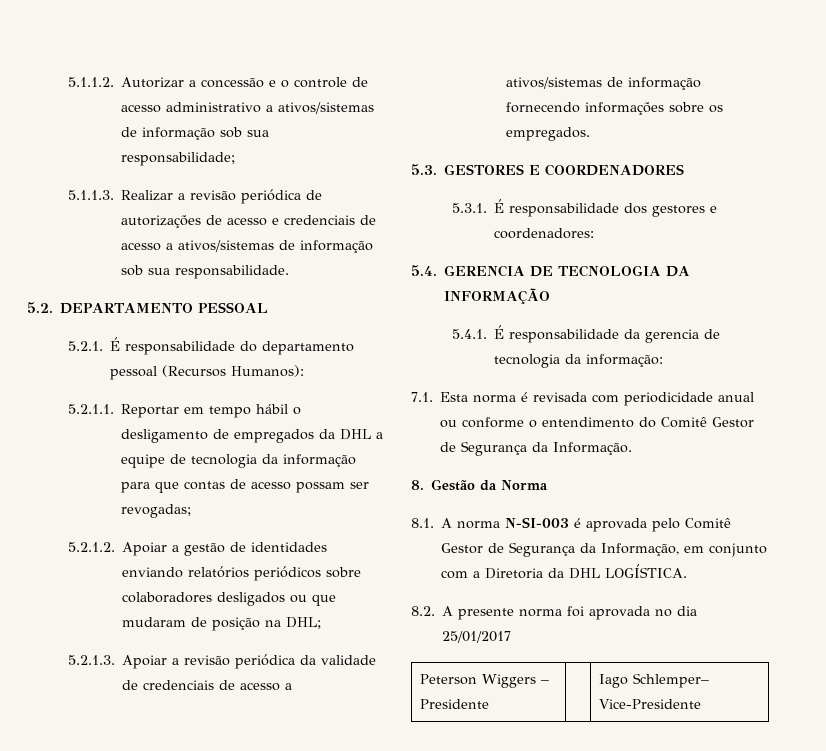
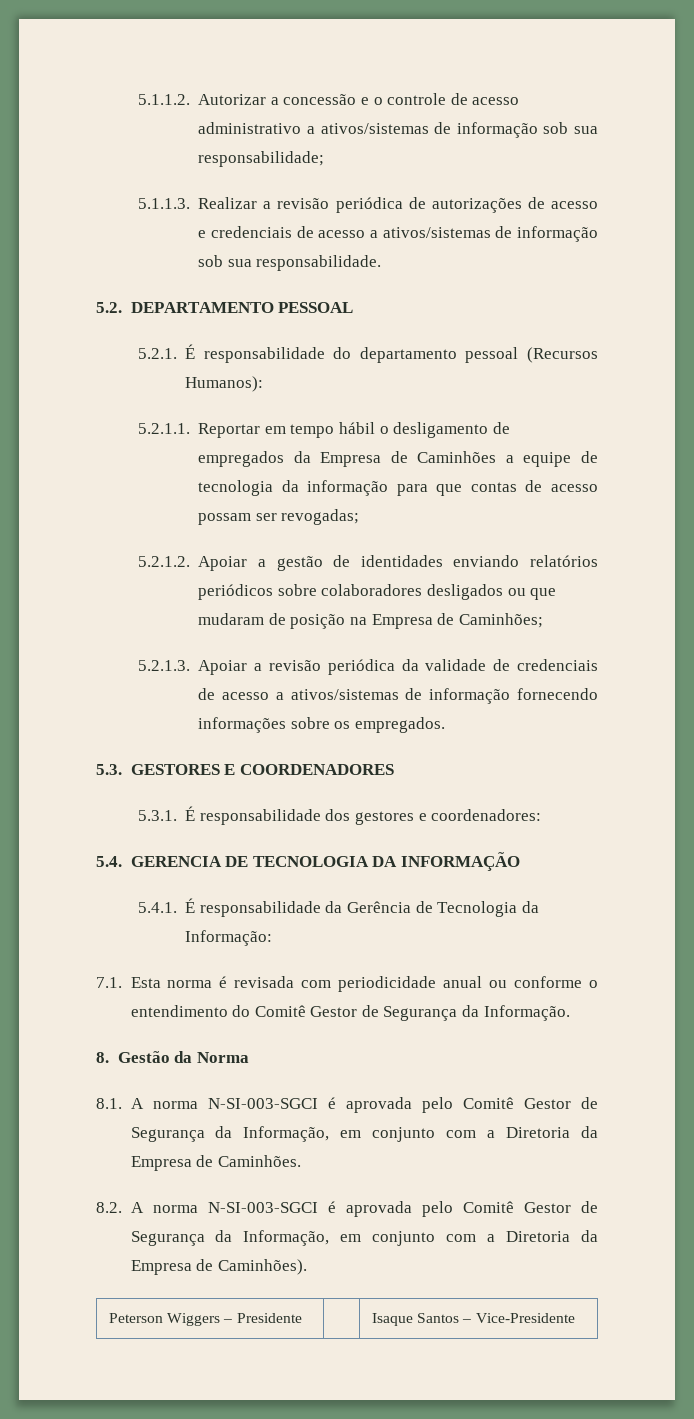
[340,429,372,440] DHL -> [320,451,497,467] Empresa de Caminhões
[286,617,322,629] DHL; -> [371,613,543,629] Empresa de Caminhões;
[645,329,721,343] [494,354,664,368] gerencia de tecnologia da informação: -> [347,901,539,917] [185,930,273,946] Gerência de Tecnologia da Informação:
[505,517,570,528] N-SI-003 -> [207,1098,318,1109] N-SI-003-SGCI
[569,564,688,579] DHL LOGÍSTICA. -> [130,1155,301,1171] Empresa de Caminhões.
[458,606,698,620] [442,631,512,643] presente norma foi aprovada no dia 25/01/2017 -> [152,1201,598,1217] [130,1230,598,1246] [130,1259,307,1275] norma N-SI-003-SGCI é aprovada pelo Comitê Gestor de Segurança da Informação, em conjunto com a Diretoria da Empresa de Caminhões).
[598,673,709,688] Iago Schlemper– -> [372,1313,472,1326] Isaque Santos –

